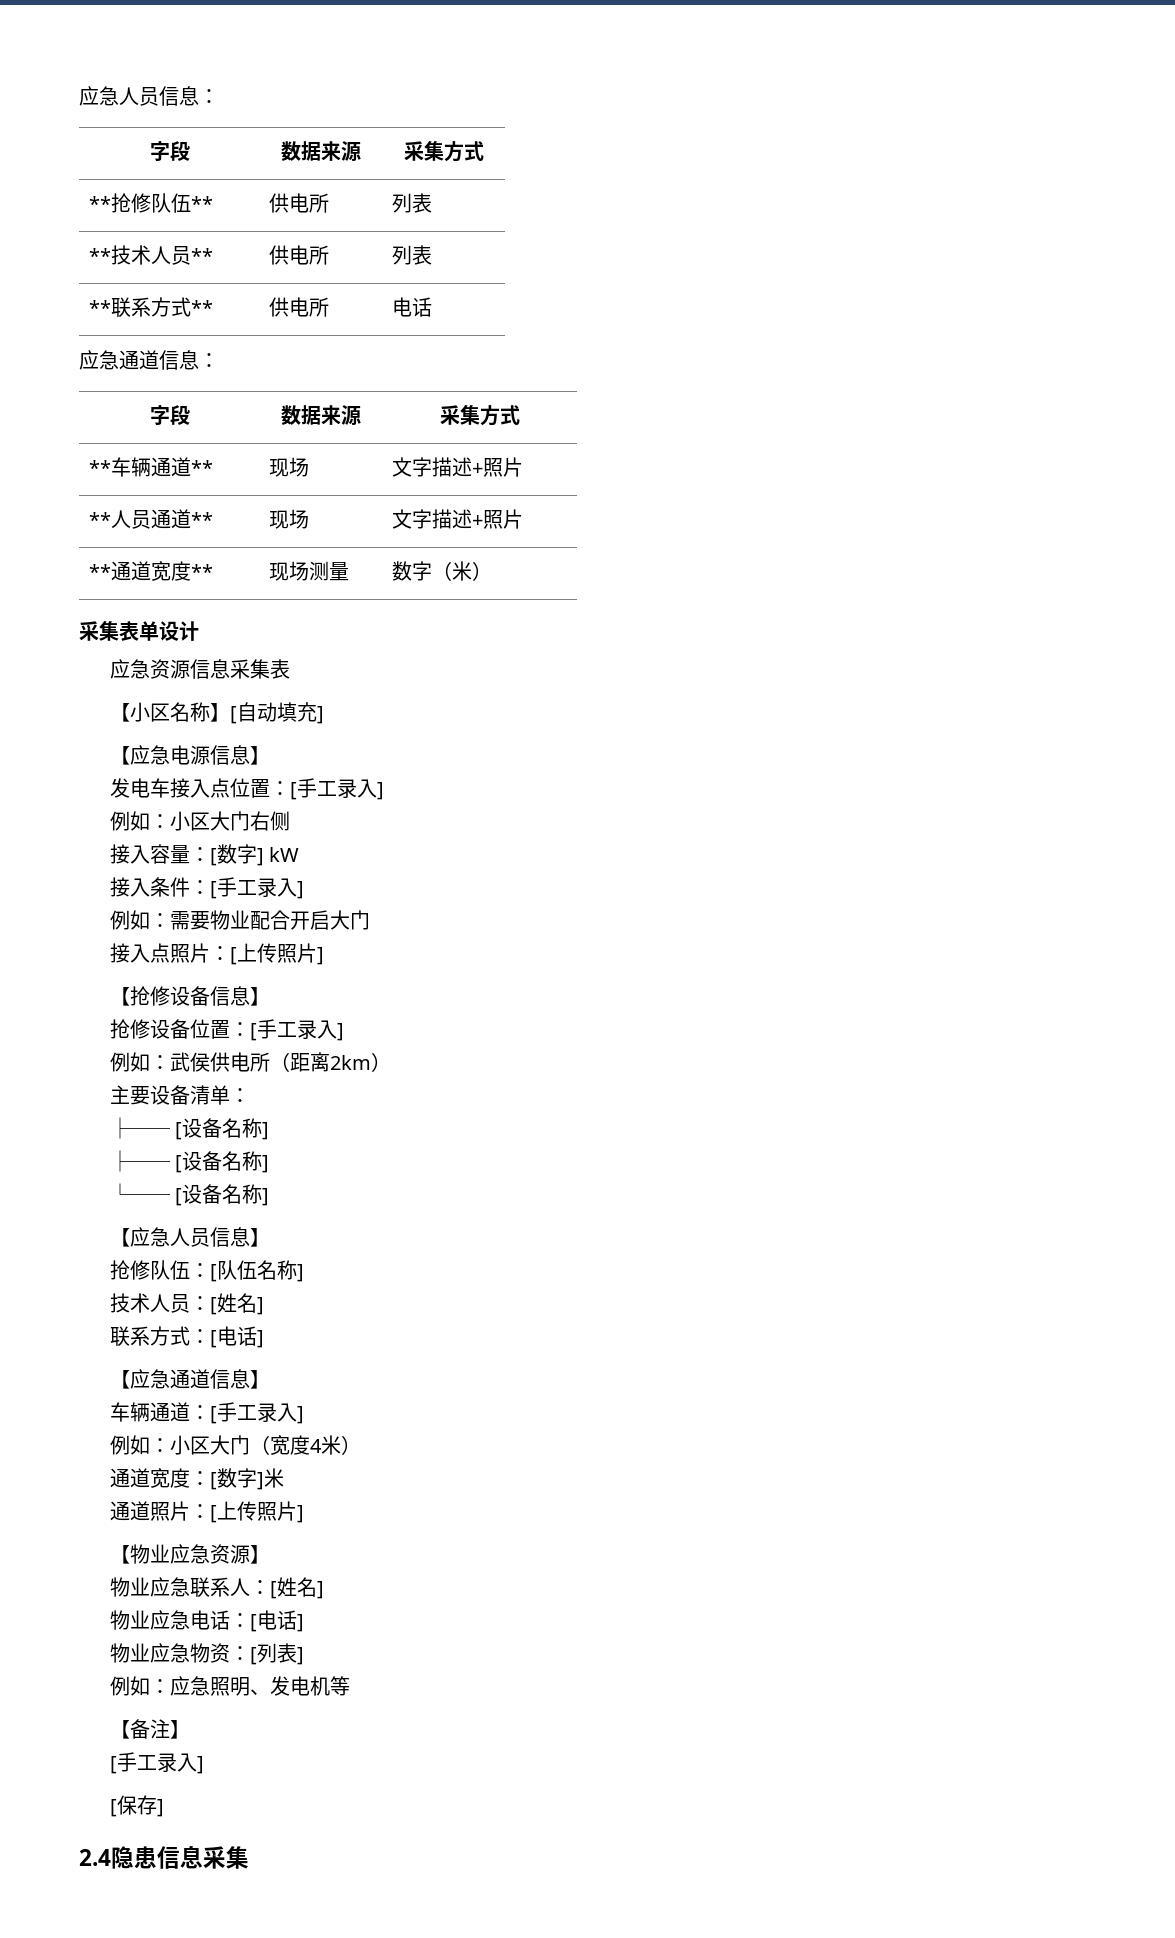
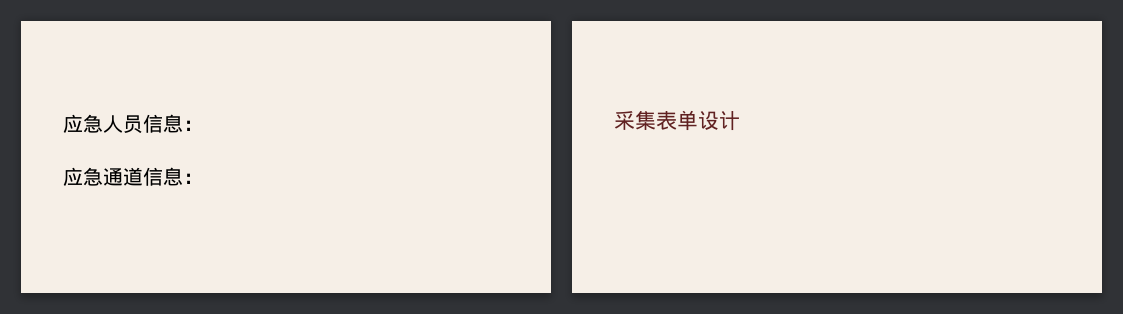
[149,141,190,161] [281,141,361,162] [403,141,484,162] [89,193,214,213] [269,193,330,213] [392,193,433,213] [89,245,214,265] [269,245,330,265] [392,245,433,265] [89,297,214,318] [269,297,330,317] [392,297,433,317] [79,350,219,370] [149,405,190,425] [281,405,361,426] [439,405,520,426] [89,457,214,477] [269,457,310,477] [392,457,524,477] [89,509,214,529] [269,509,310,529] [392,509,524,529] [89,561,214,581] [269,561,350,581] [392,561,493,581] [79,621,199,641] [109,659,290,679] [109,702,324,724] [109,745,270,765] [109,778,384,800] [109,811,290,831] [109,844,300,866] [109,877,304,899] [109,910,370,930] [109,943,324,965] [109,986,270,1006] [109,1019,344,1041] [109,1052,391,1072] [109,1085,250,1105] [109,1117,270,1140] [109,1150,270,1173] [109,1183,270,1206] [109,1227,270,1247] [109,1260,304,1282] [109,1293,264,1315] [109,1326,264,1348] [109,1369,270,1389] [109,1402,304,1424] [109,1435,361,1455] [109,1468,284,1490] [109,1501,304,1523] [109,1544,270,1564] [109,1577,324,1599] [109,1610,304,1632] [109,1643,304,1665] [109,1676,350,1696] [109,1719,190,1739] [109,1752,204,1774] [109,1795,164,1817] [79,1845,249,1869] // 字段 | 数据来源 | 采集方式 // **抢修队伍** | 供电所 | 列表 // **技术人员** | 供电所 | 列表 // **联系方式** | 供电所 | 电话 // 应急通道信息： // 字段 | 数据来源 | 采集方式 // **车辆通道** | 现场 | 文字描述+照片 // **人员通道** | 现场 | 文字描述+照片 // **通道宽度** | 现场测量 | 数字（米） // 采集表单设计 // 应急资源信息采集表 // 【小区名称】[自动填充] // 【应急电源信息】 // 发电车接入点位置：[手工录入] // 例如：小区大门右侧 // 接入容量：[数字] kW // 接入条件：[手工录入] // 例如：需要物业配合开启大门 // 接入点照片：[上传照片] // 【抢修设备信息】 // 抢修设备位置：[手工录入] // 例如：武侯供电所（距离2km） // 主要设备清单： // ├── [设备名称] // ├── [设备名称] // └── [设备名称] // 【应急人员信息】 // 抢修队伍：[队伍名称] // 技术人员：[姓名] // 联系方式：[电话] // 【应急通道信息】 // 车辆通道：[手工录入] // 例如：小区大门（宽度4米） // 通道宽度：[数字]米 // 通道照片：[上传照片] // 【物业应急资源】 // 物业应急联系人：[姓名] // 物业应急电话：[电话] // 物业应急物资：[列表] // 例如：应急照明、发电机等 // 【备注】 // [手工录入] // [保存] // 2.4隐患信息采集 -> [63,167,203,186] [614,110,740,131] // 应急通道信息： // 采集表单设计

